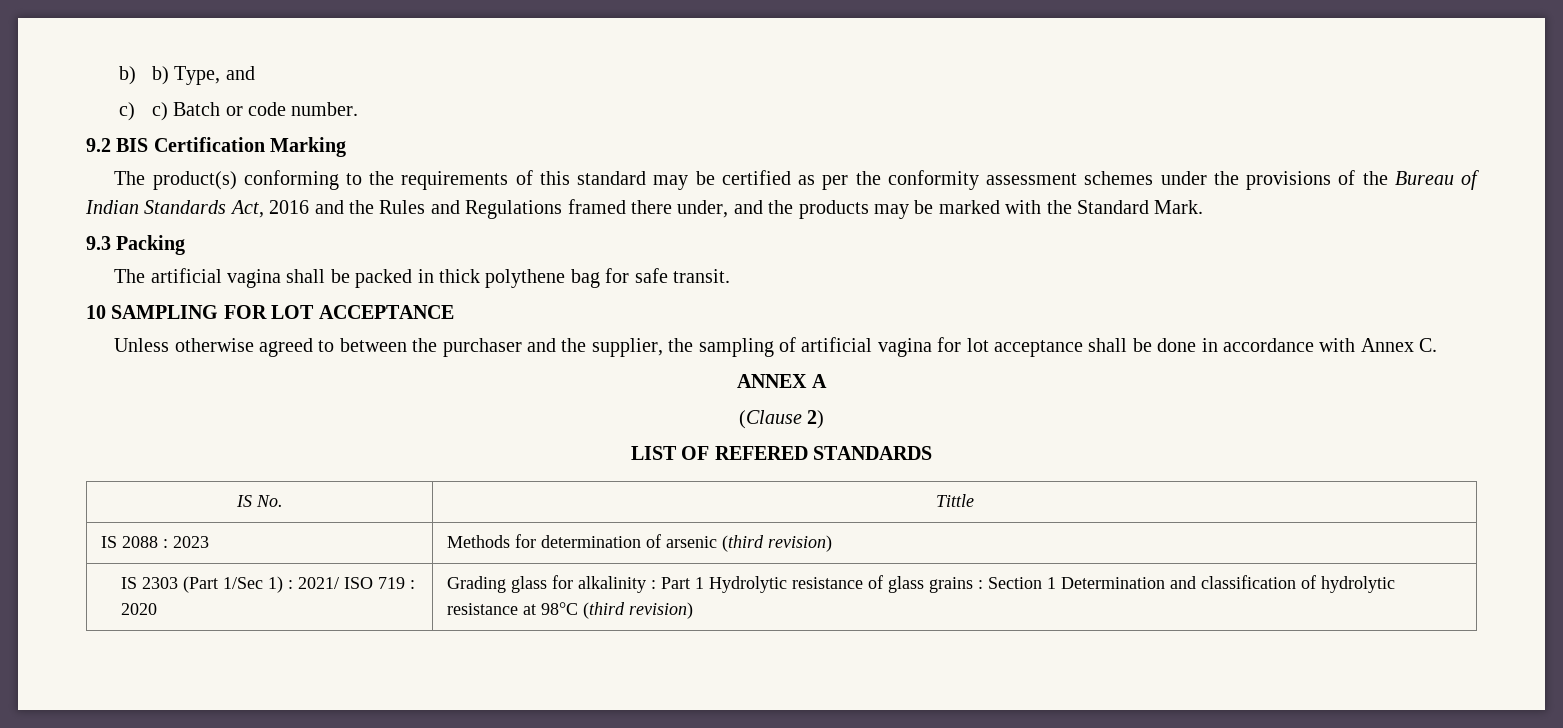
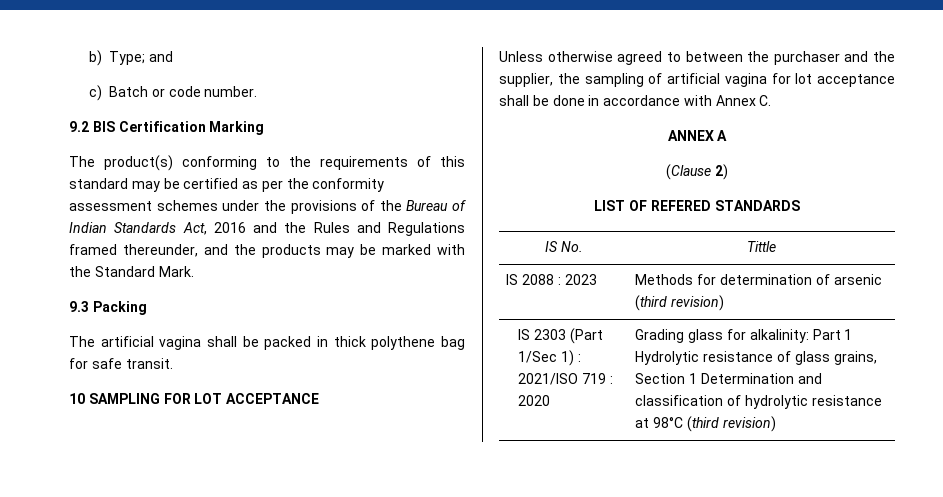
[118,66,221,85] b) b) Type, -> [88,50,145,66] b) Type;
[151,102,168,121] c) -> (102, 93) none
[630,200,729,218] there under, -> [122,244,198,257] thereunder,
[297,577,373,589] 2021/ ISO -> [518,373,579,385] 2021/ISO
[577,576,656,593] alkalinity : -> [749,329,809,343] alkalinity:
[928,577,983,593] grains : -> [833,351,877,365] grains,

